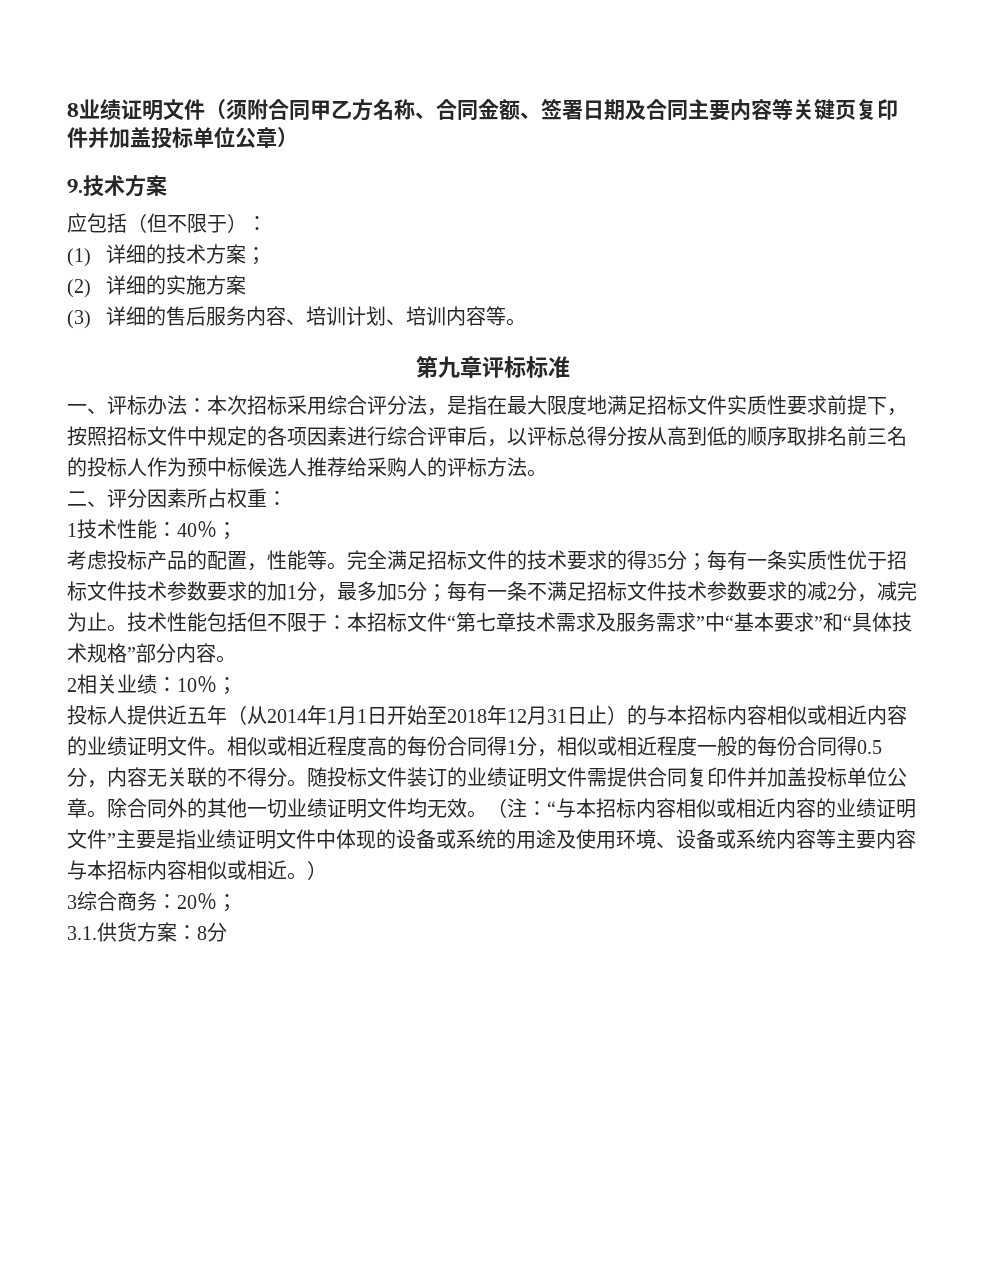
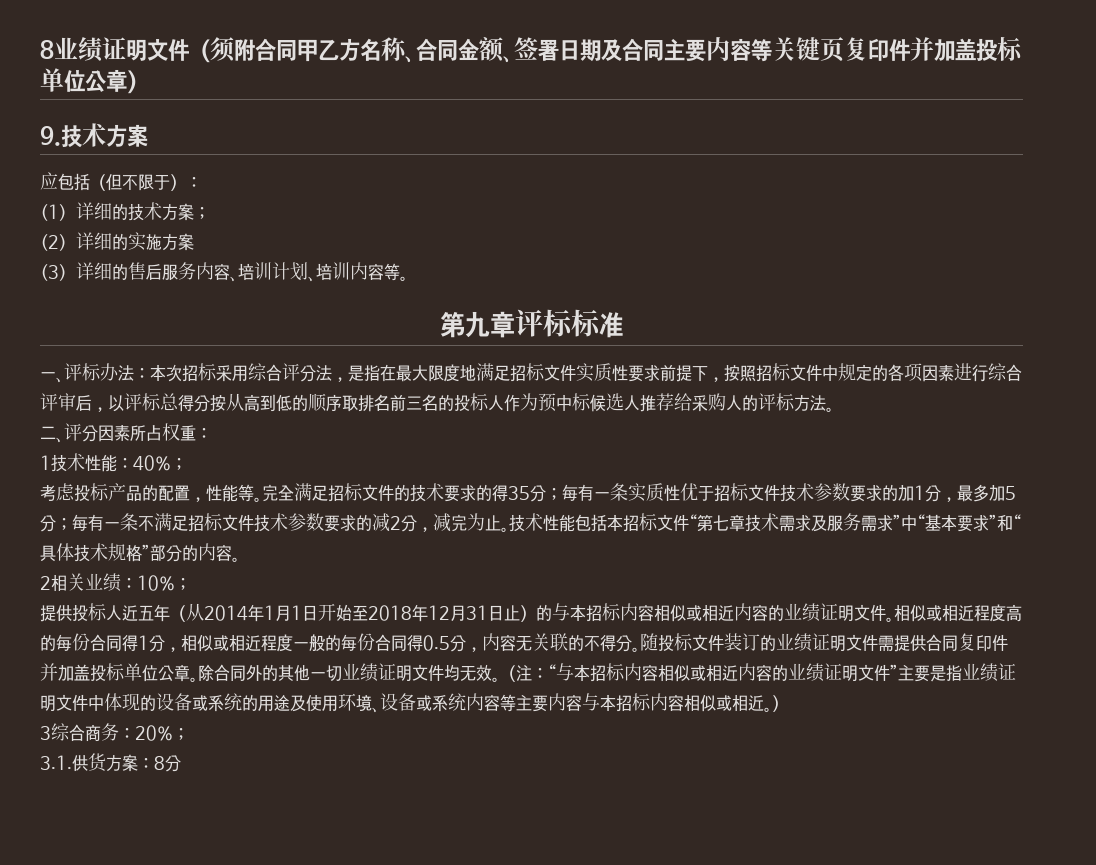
[247,612,347,632] 但不限于： -> (607, 523) none
(176, 653) none -> [182,544,198,561] 的
[67,705,167,725] 投标人提供 -> [40,603,122,622] 提供投标人

